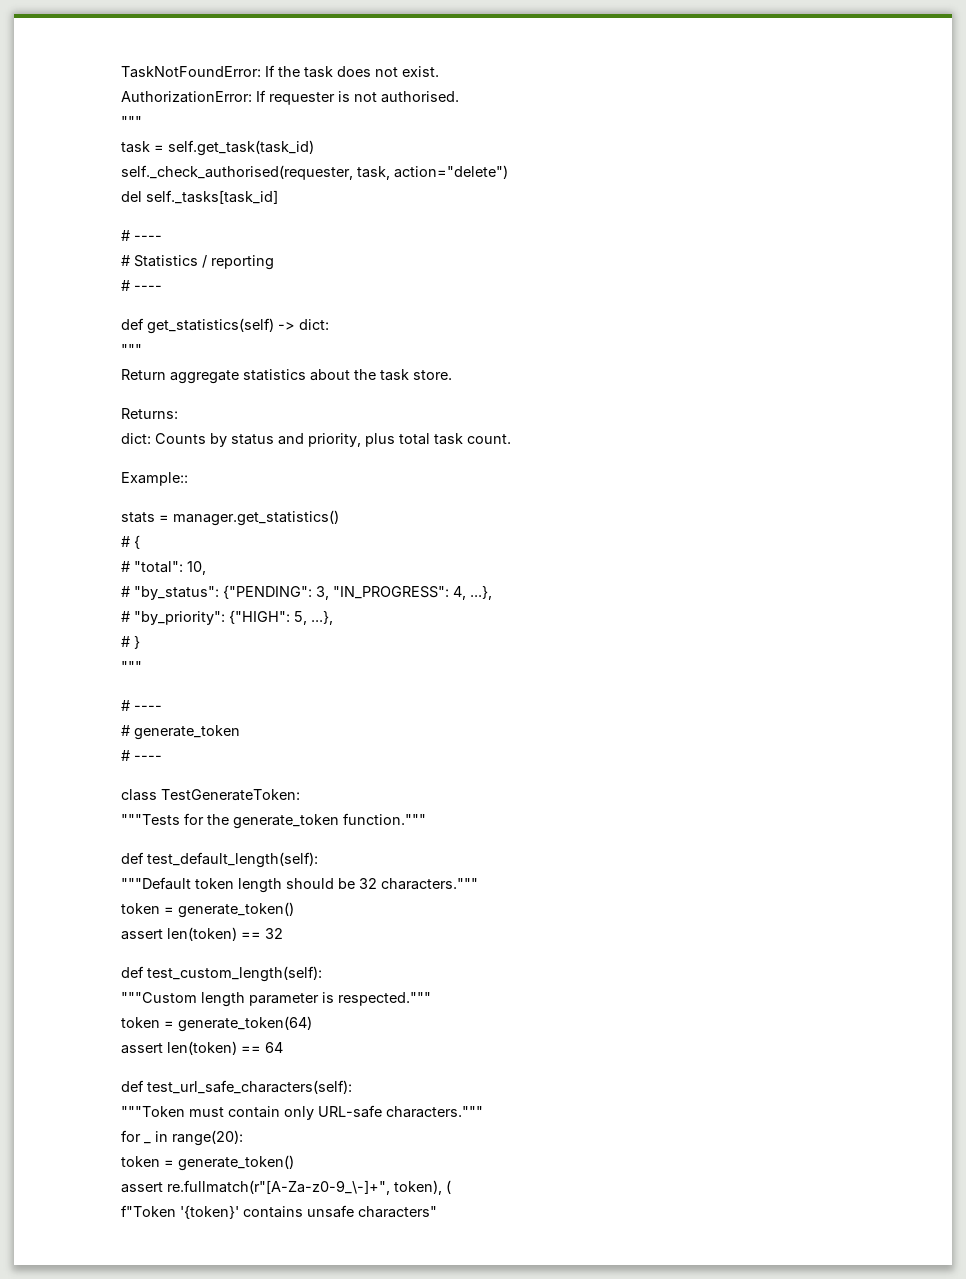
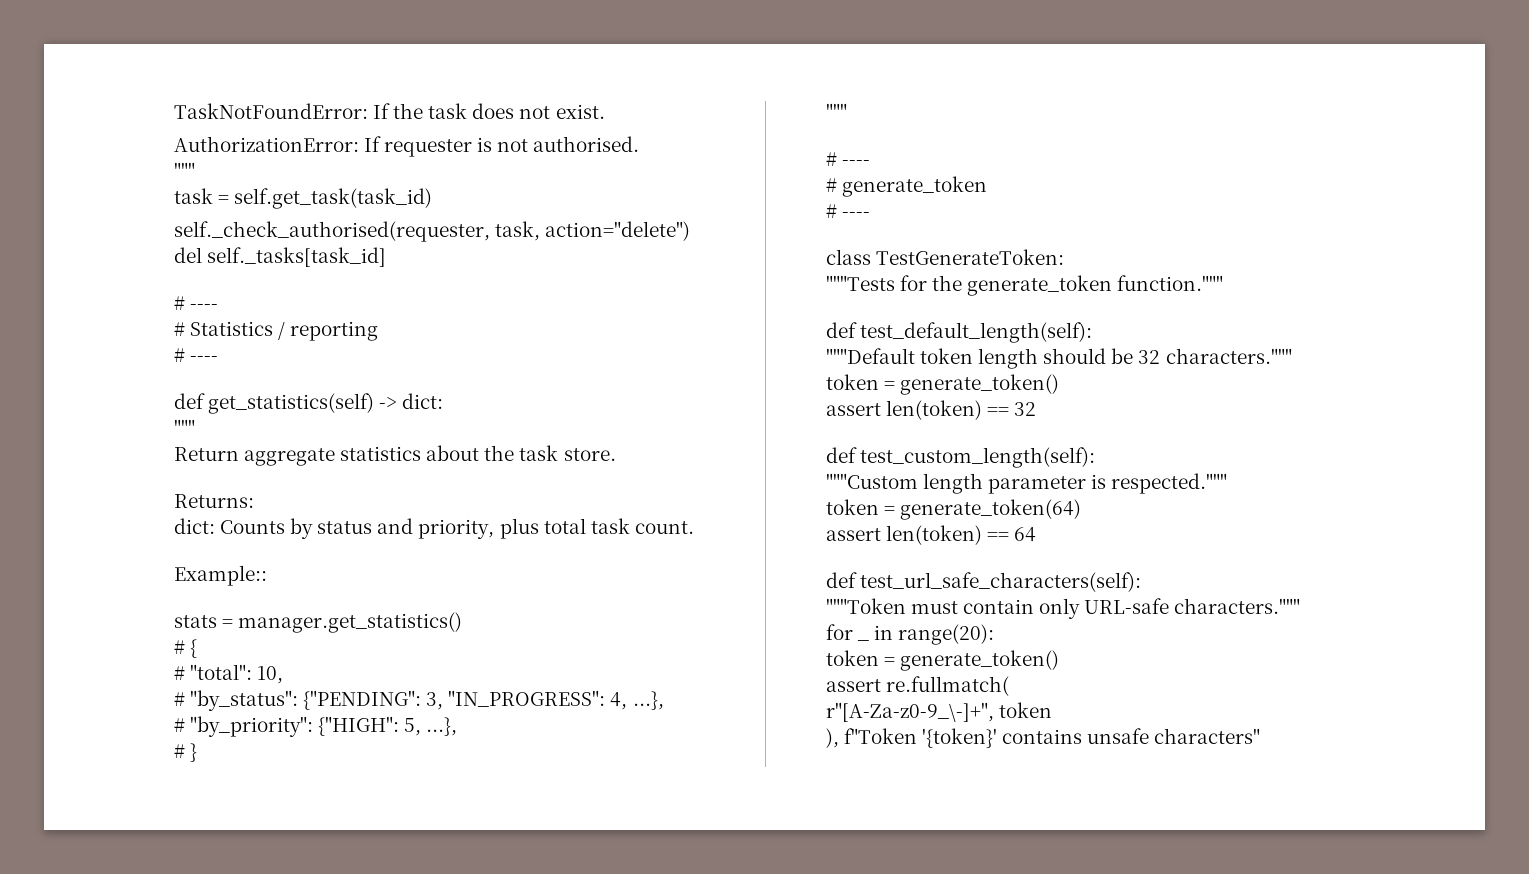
[167,1180,452,1195] re.fullmatch(r"[A-Za-z0-9_\-]+", token), ( // -> [885,676,1009,696] [825,702,1052,722] [825,728,839,748] re.fullmatch( // r"[A-Za-z0-9_\-]+", token // ),

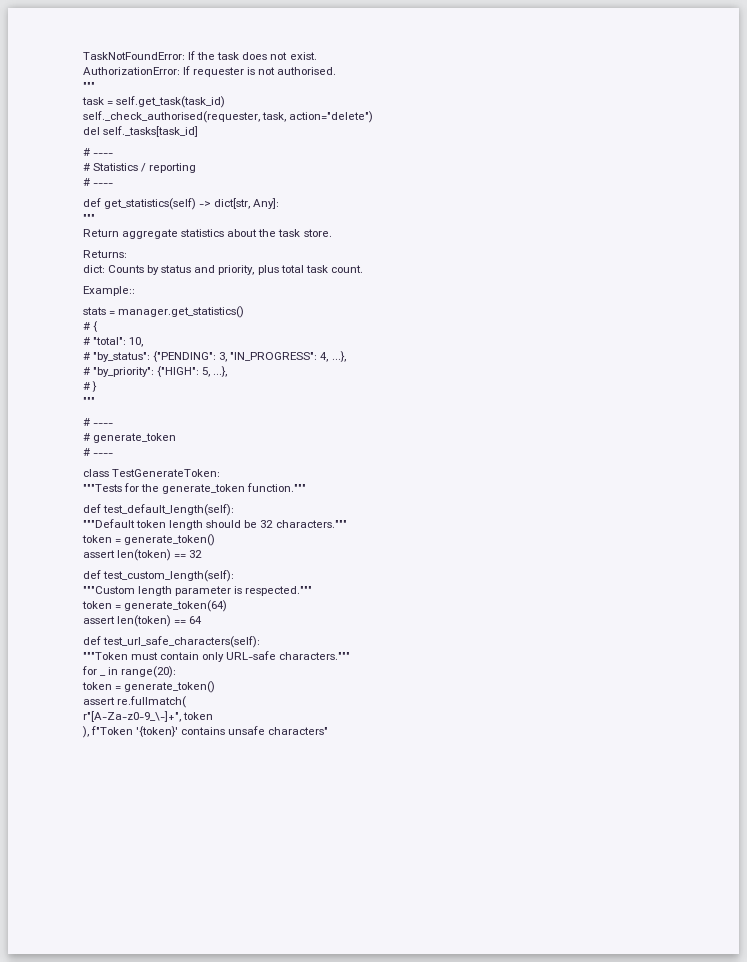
[402,393,444,409] dict: -> [214,198,280,209] dict[str, Any]:

